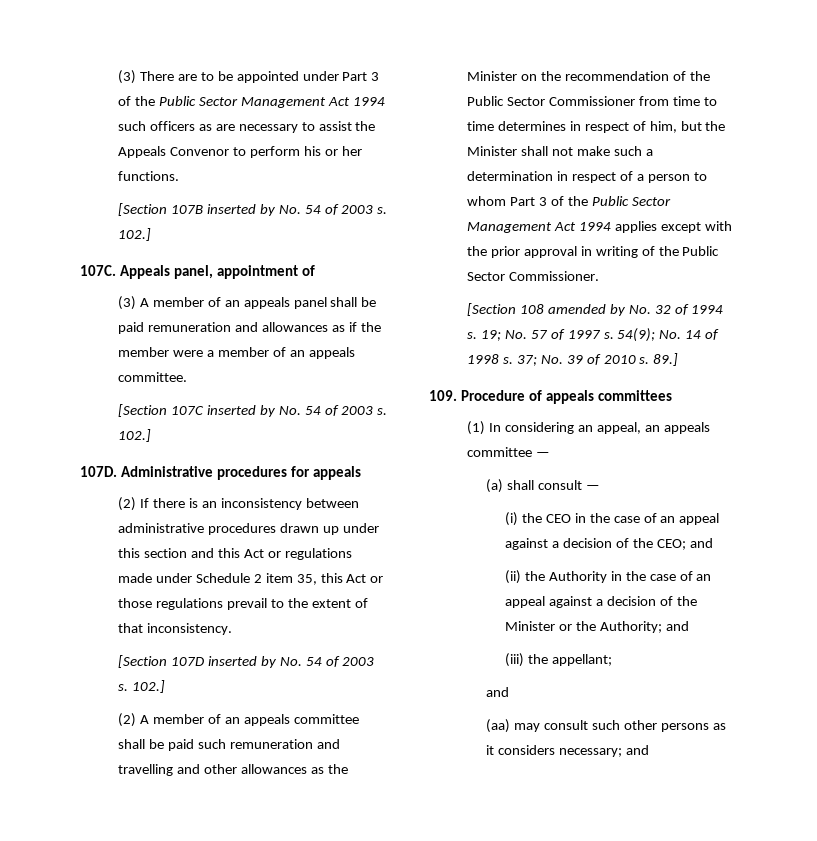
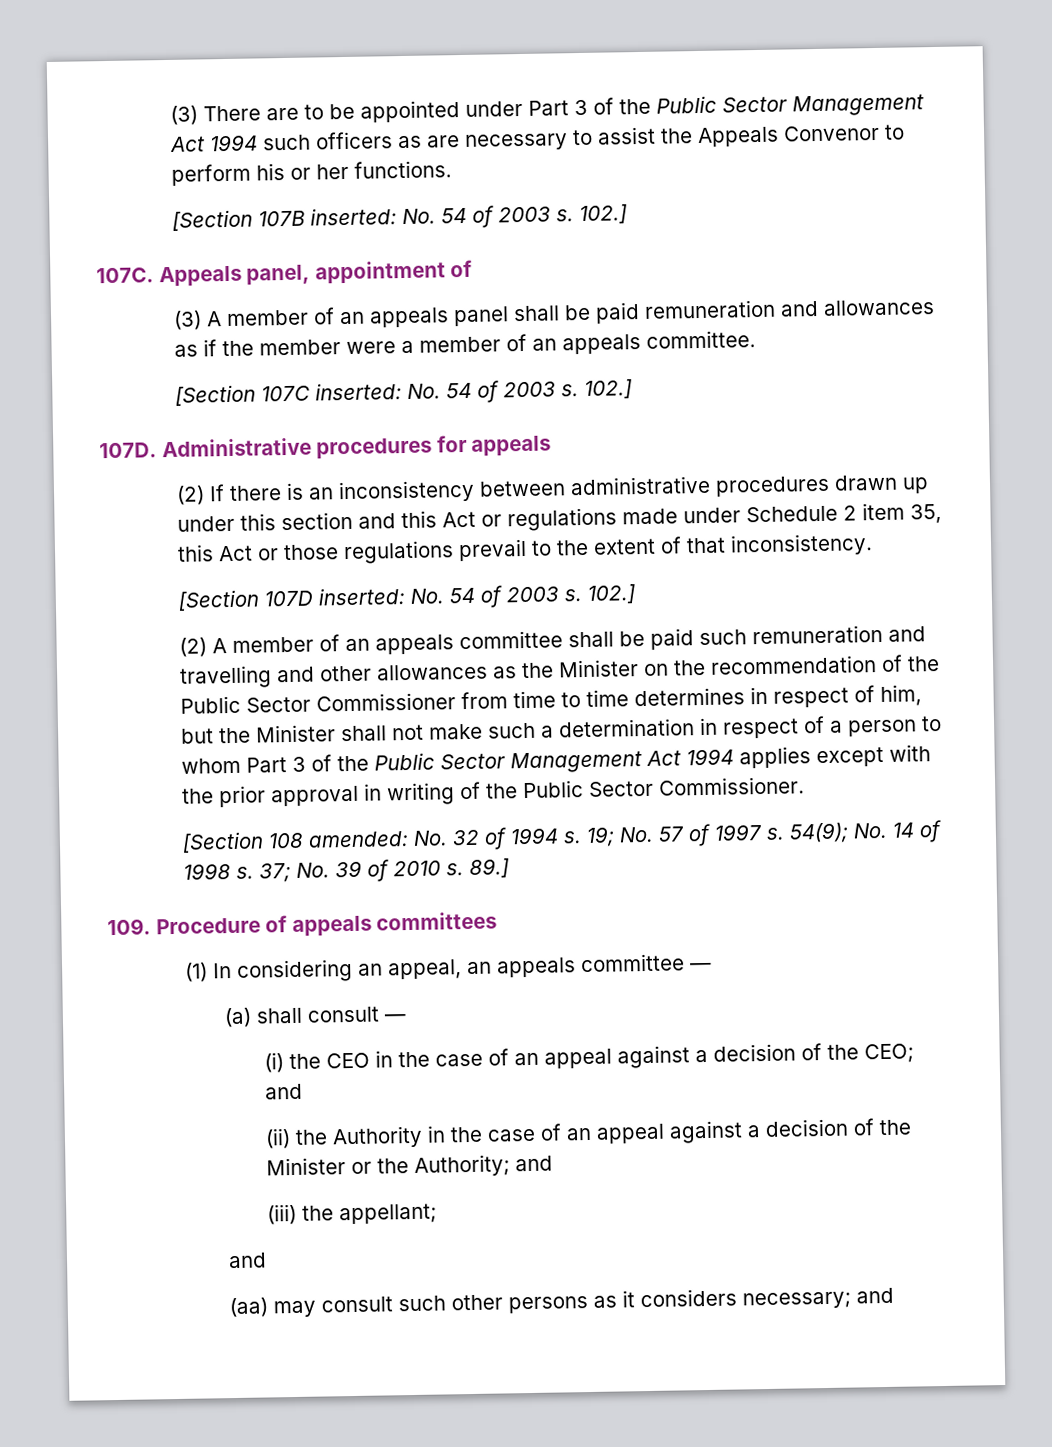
[206,204,276,216] inserted by -> [310,207,398,226] inserted:
[206,405,276,417] inserted by -> [315,382,403,401] inserted:
[207,656,277,668] inserted by -> [318,587,406,606] inserted:
[547,304,626,316] amended by -> [308,830,410,848] amended:

